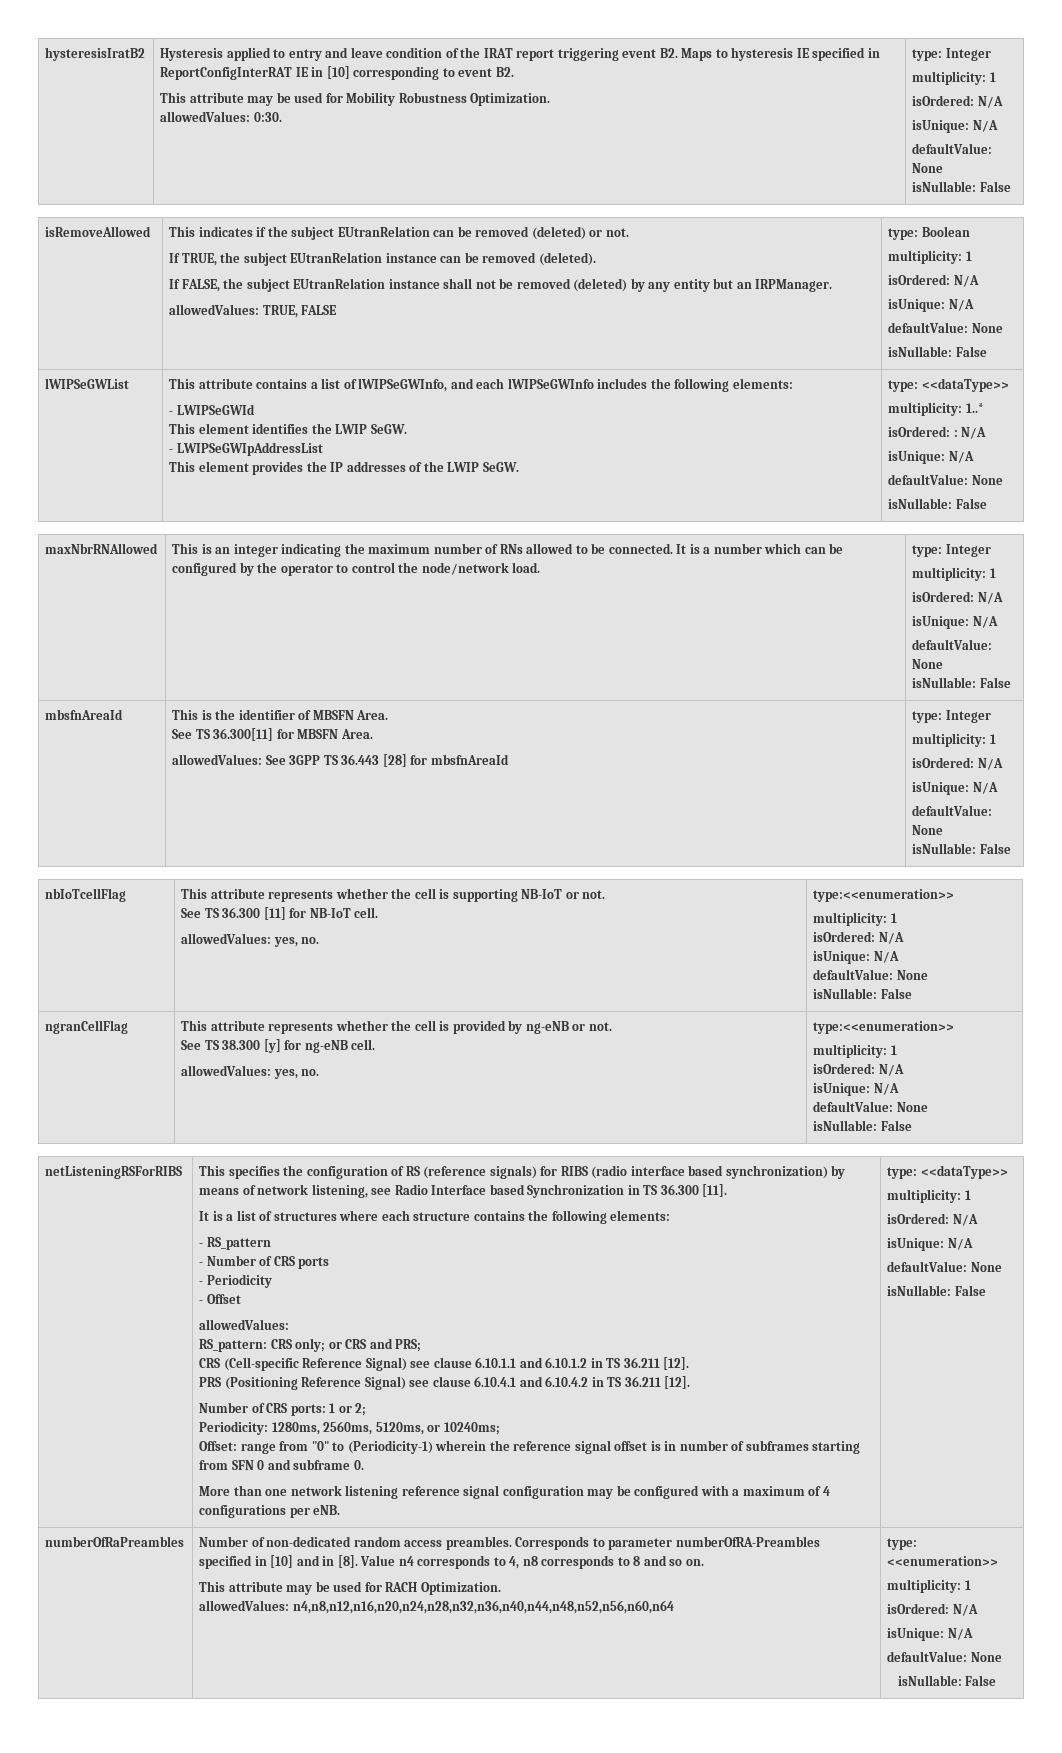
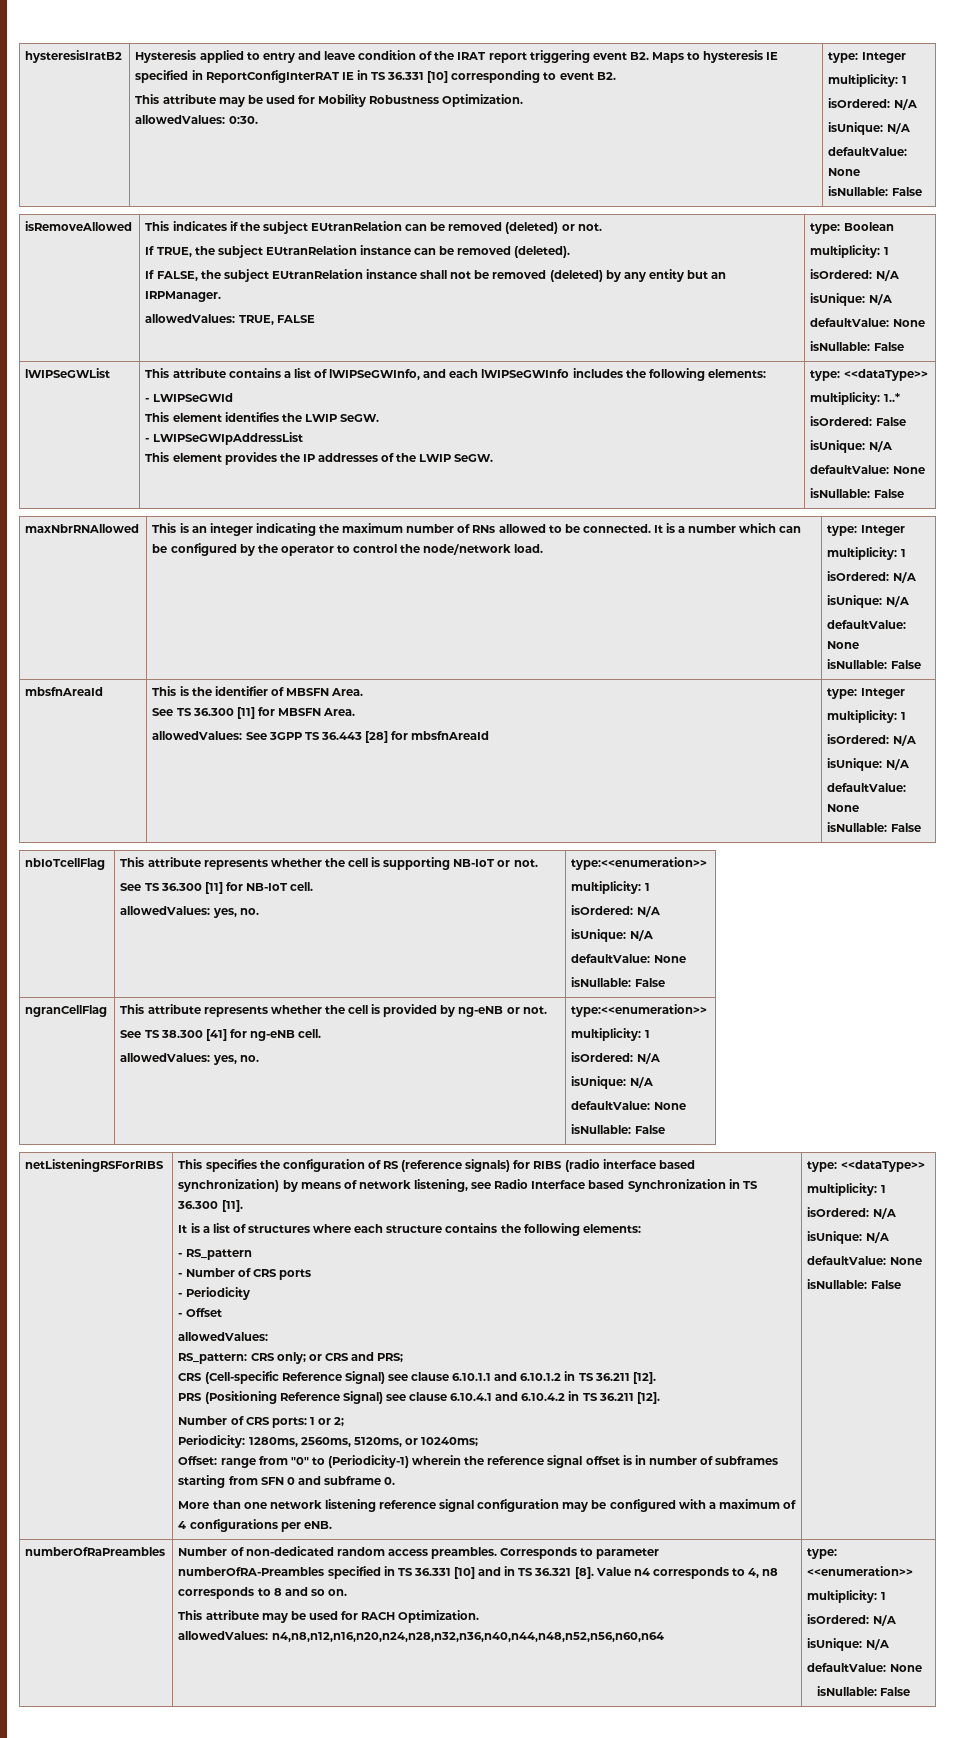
(324, 72) none -> [370,72,425,80] TS 36.331
[953,427,987,439] : N/A -> [875,417,906,426] False
[213,728,274,741] 36.300[11] -> [192,707,255,719] 36.300 [11]
[263,1039,281,1053] [y] -> [205,1029,227,1041] [41]
(267, 1561) none -> [397,1568,451,1576] TS 36.331
(335, 1561) none -> [518,1568,572,1576] TS 36.321

